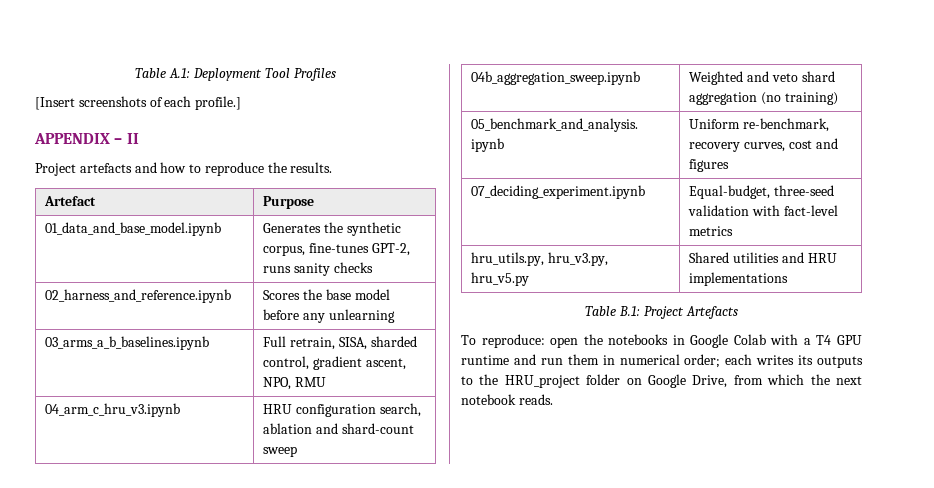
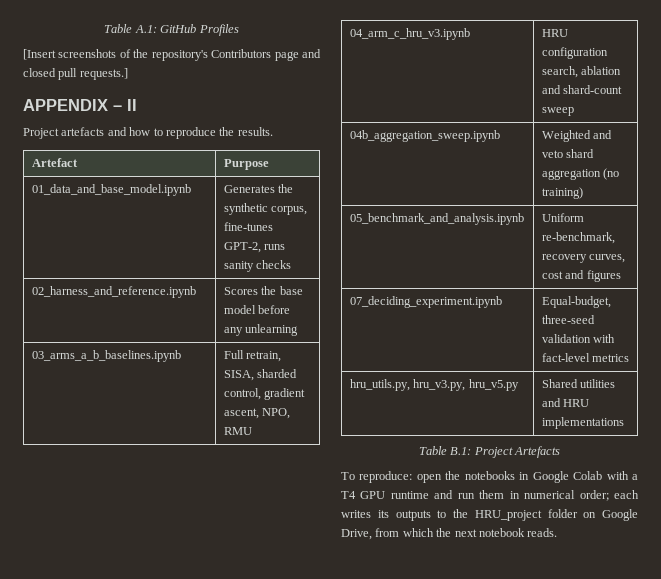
[193,68,290,81] Deployment Tool -> [160,24,197,33] GitHub
[164,96,242,110] each profile.] -> [133,49,321,61] [23,68,128,80] the repository's Contributors page and closed pull requests.]

